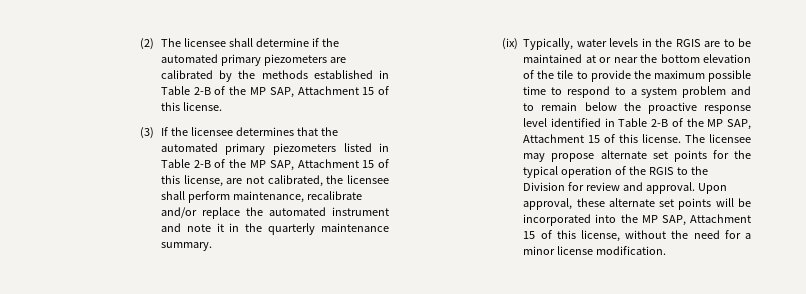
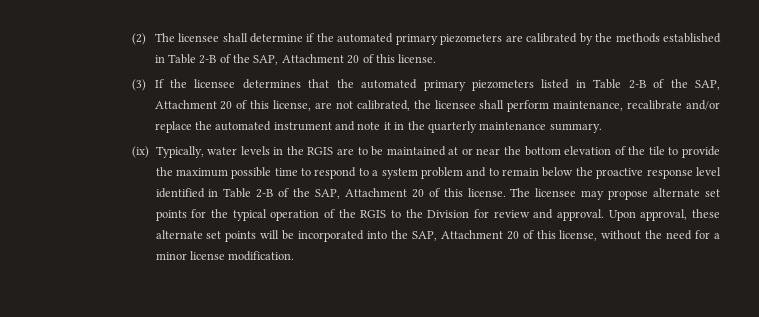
[249,86,375,98] MP SAP, Attachment 15 -> [253,54,360,65] SAP, Attachment 20
[249,159,375,171] MP SAP, Attachment 15 -> [695,80,721,90] [154,100,233,110] SAP, Attachment 20
[707,119,751,130] [523,134,601,143] MP SAP, Attachment 15 -> [314,188,424,199] SAP, Attachment 20
[641,214,751,226] [523,231,536,239] MP SAP, Attachment 15 -> [411,230,519,241] SAP, Attachment 20

